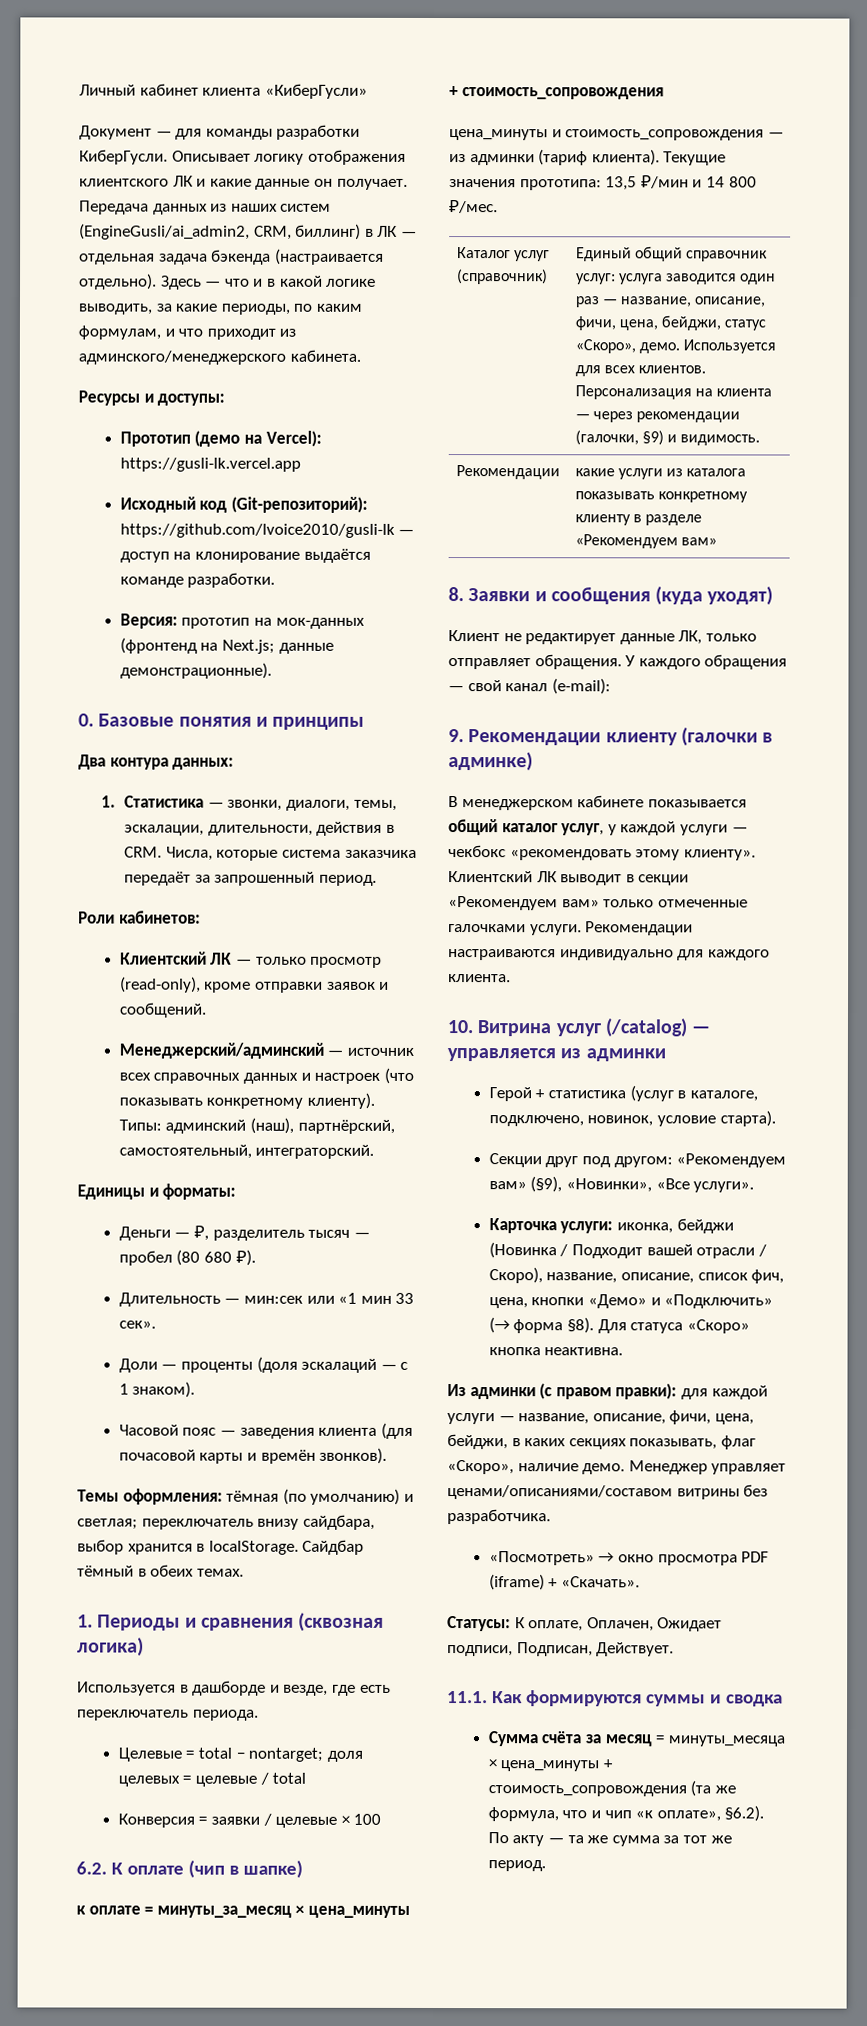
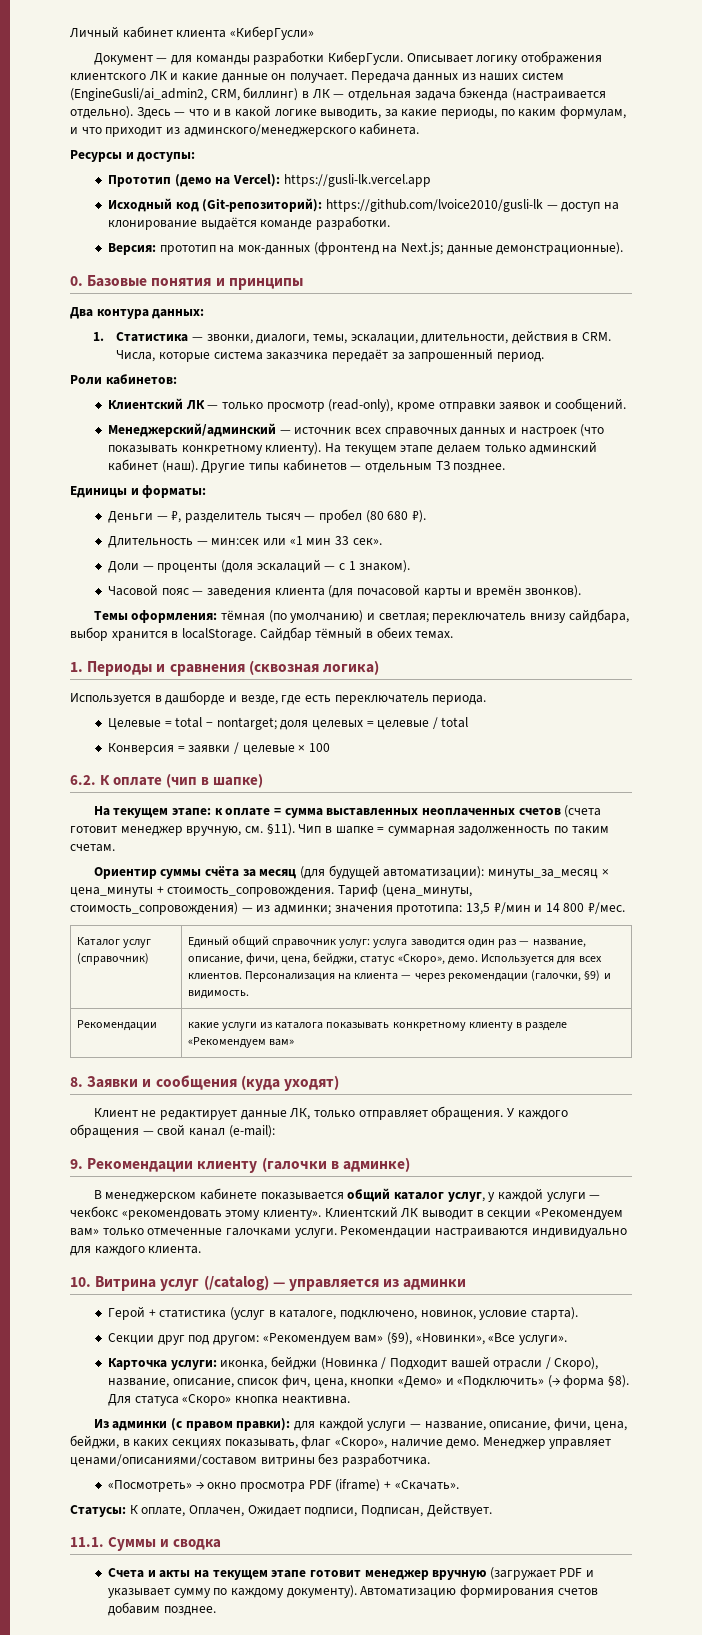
[118,1117,395,1134] [118,1144,375,1159] Типы: админский (наш), партнёрский, самостоятельный, интеграторский. -> [324,441,598,455] [108,459,506,473] На текущем этапе делаем только админский кабинет (наш). Другие типы кабинетов — отдельным ТЗ позднее.
[76,1904,410,1918] [449,86,664,100] [449,129,784,141] [449,149,727,166] к оплате = минуты_за_месяц × цена_минуты + стоимость_сопровождения // цена_минуты и стоимость_сопровождения — из админки (тариф клиента). Текущие -> [93,805,602,818] [70,823,609,836] [70,844,115,852] [93,865,609,879] [70,884,472,897] [70,902,331,915] На текущем этапе: к оплате = сумма выставленных неоплаченных счетов (счета готовит менеджер вручную, см. §11). Чип в шапке = суммарная задолженность по таким счетам. // Ориентир суммы счёта за месяц (для будущей автоматизации): минуты_за_месяц × цена_минуты + стоимость_сопровождения. Тариф (цена_минуты, стоимость_сопровождения) — из админки;
[491,1690,706,1707] Как формируются суммы -> [108,1537,157,1551] Суммы
[487,1731,785,1747] [487,1759,614,1772] [487,1780,737,1797] [487,1805,765,1822] [487,1832,732,1847] [487,1860,546,1872] Сумма счёта за месяц = минуты_месяца × цена_минуты + стоимость_сопровождения (та же формула, что и чип «к оплате», §6.2). По акту — та же сумма за тот же период. -> [108,1567,595,1580] [108,1585,598,1598] [108,1602,216,1616] Счета и акты на текущем этапе готовит менеджер вручную (загружает PDF и указывает сумму по каждому документу). Автоматизацию формирования счетов добавим позднее.

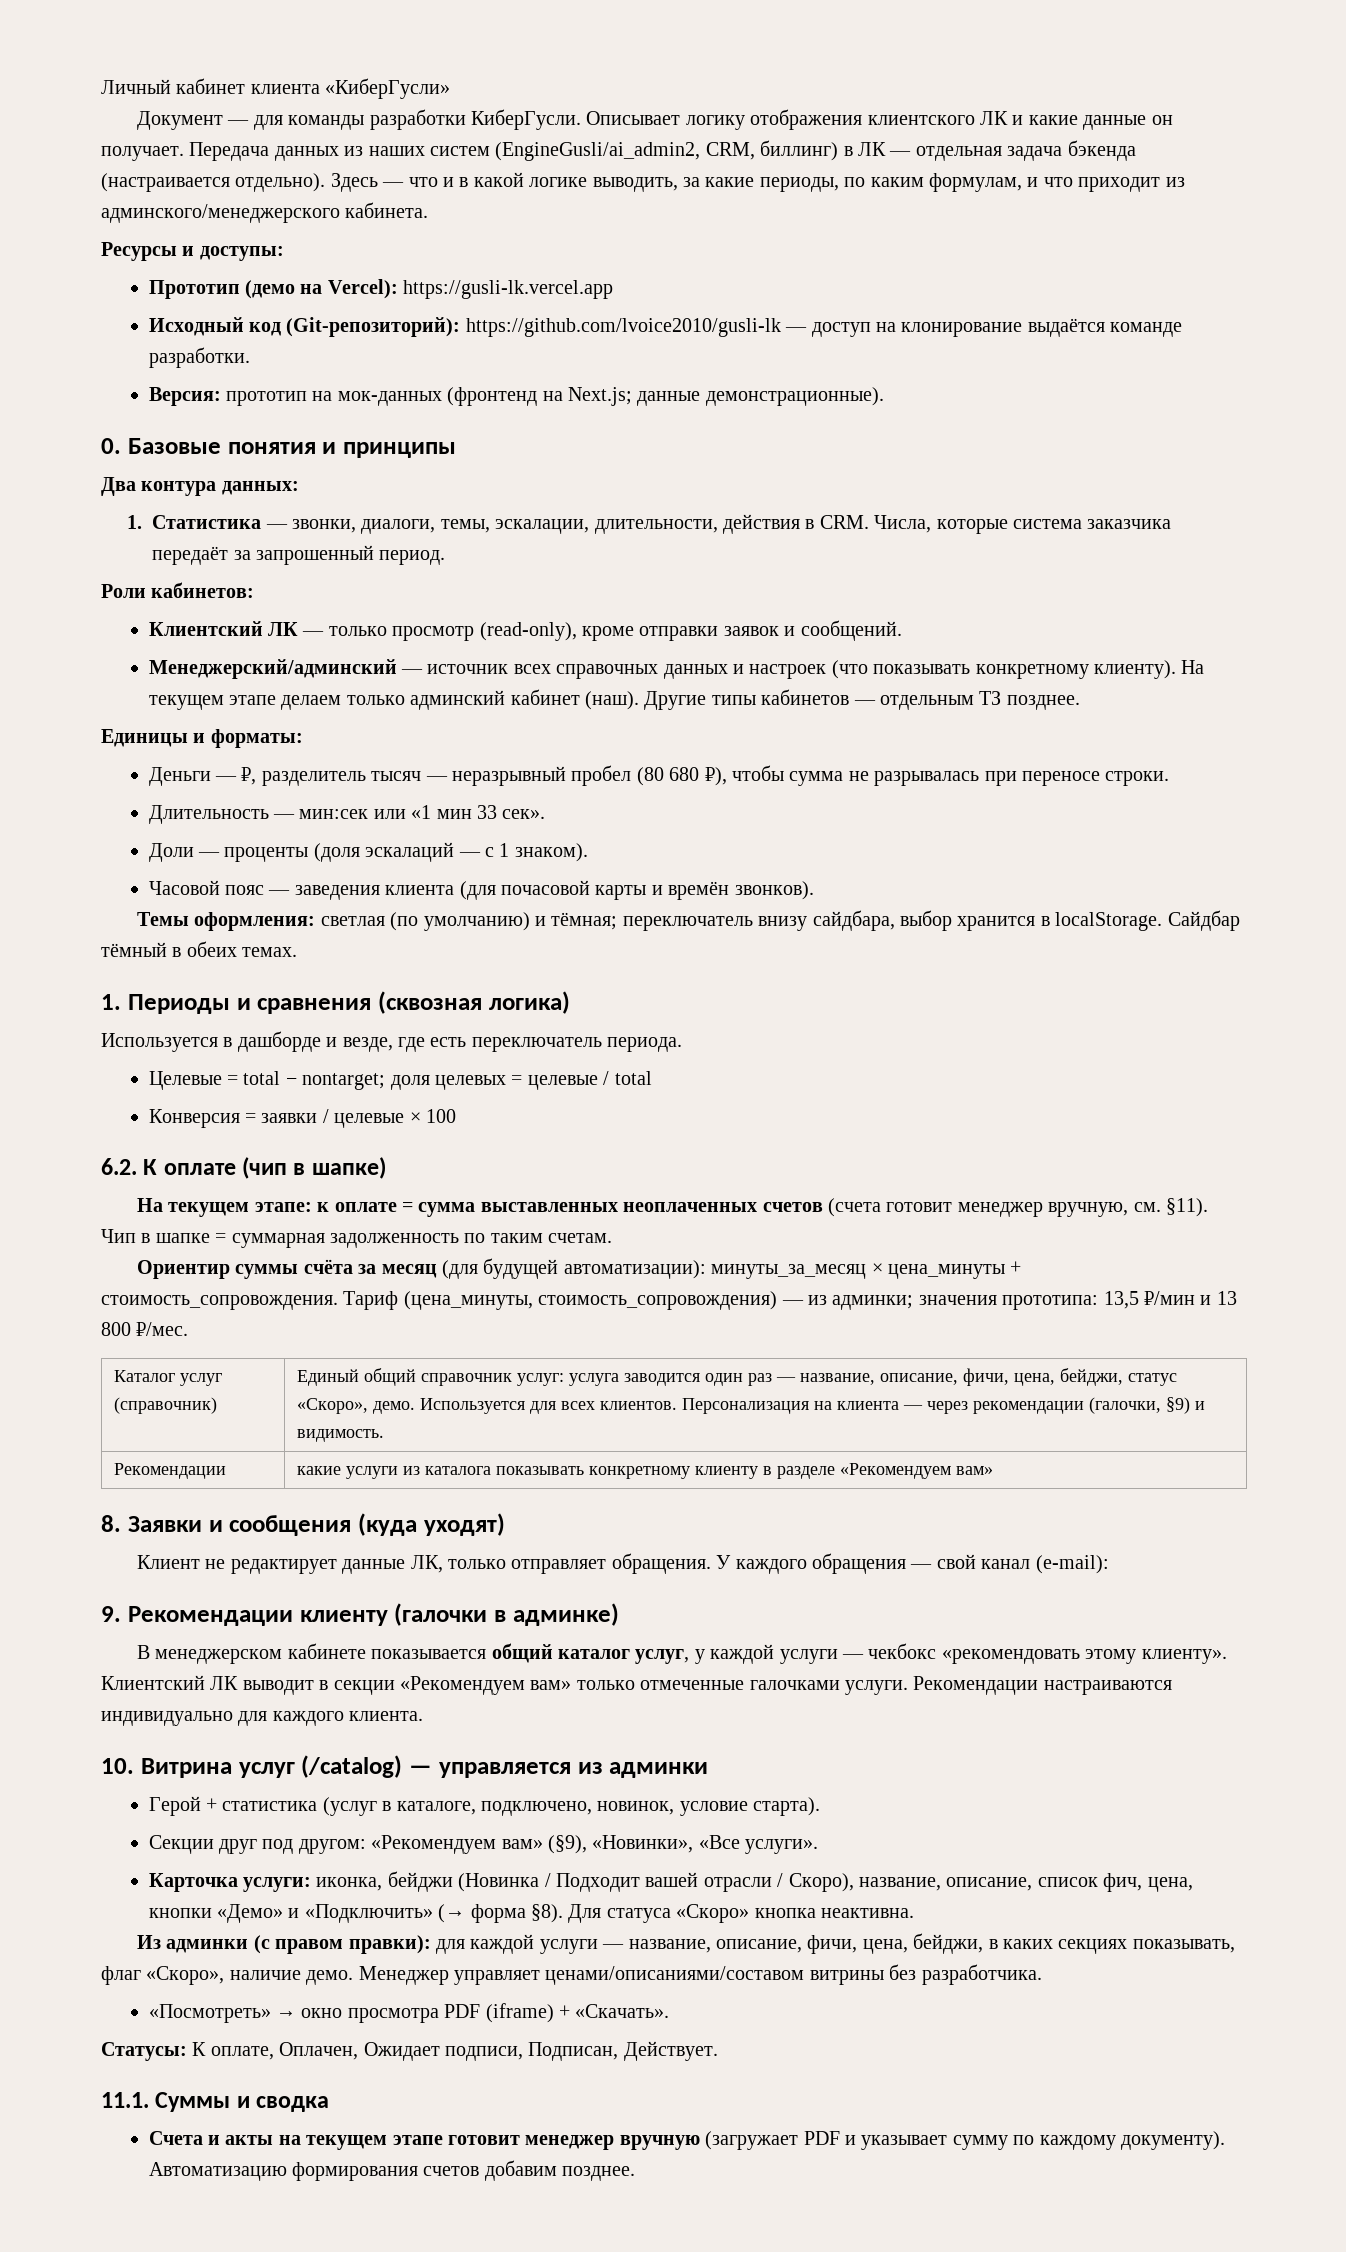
(316, 518) none -> [452,766,567,786] неразрывный
[411,510,426,523] ₽). -> [704,765,1170,786] ₽), чтобы сумма не разрывалась при переносе строки.
[221,610,266,621] тёмная -> [320,916,385,926] светлая
[378,613,429,623] светлая; -> [551,912,618,930] тёмная;
[545,903,560,912] 14 -> [1216,1291,1237,1305] 13

